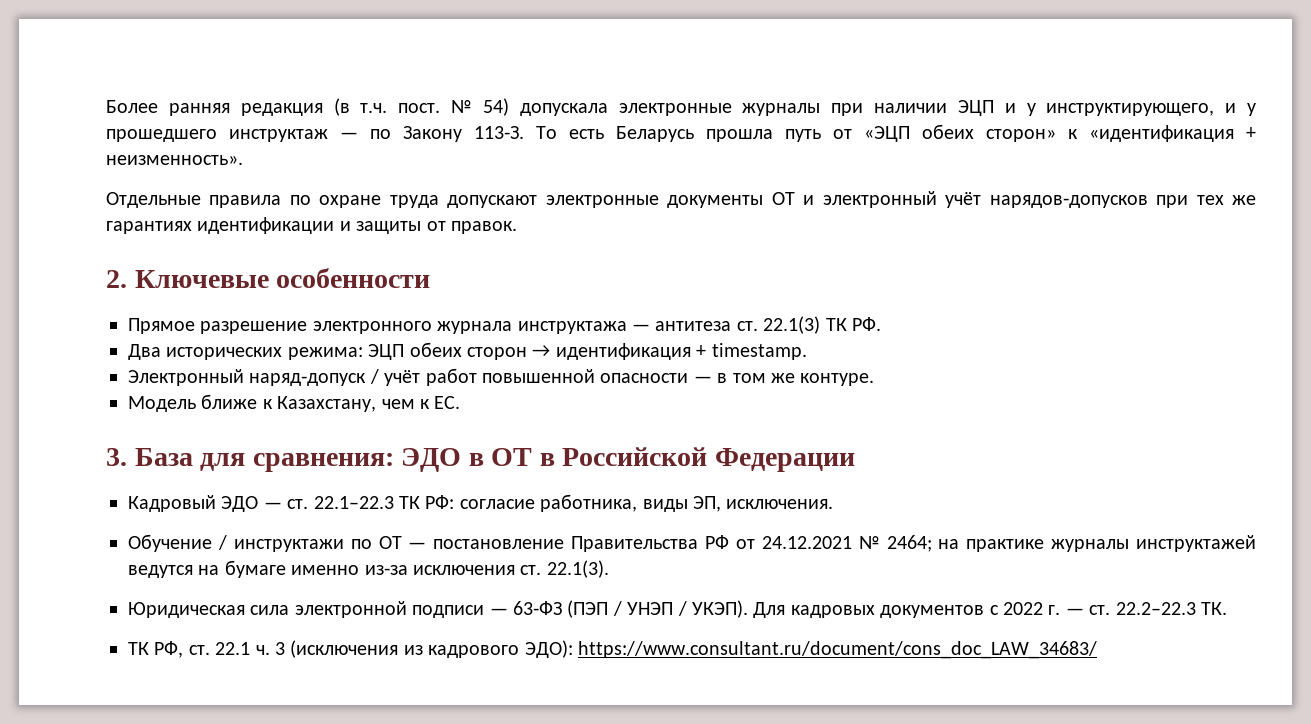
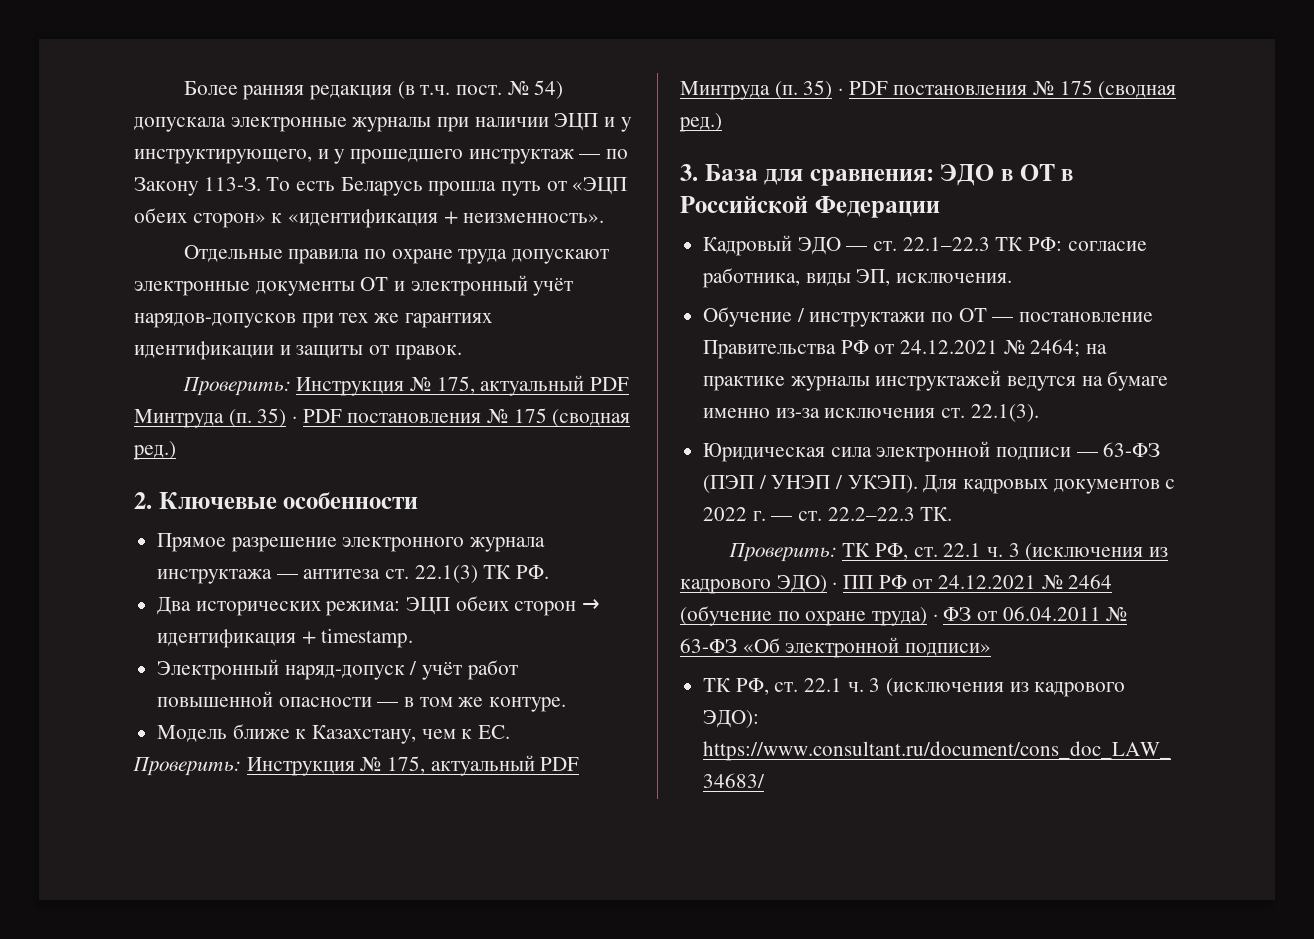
(517, 227) none -> [182,375,630,396] [134,408,631,428] [133,441,176,460] // Проверить: Инструкция № 175, актуальный PDF Минтруда (п. 35) · PDF постановления № 175 (сводная ред.)
(461, 402) none -> [133,755,580,776] [680,80,1177,100] [679,113,722,132] // Проверить: Инструкция № 175, актуальный PDF Минтруда (п. 35) · PDF постановления № 175 (сводная ред.)
(1227, 608) none -> [728,543,1169,562] [680,574,1113,594] [680,606,1128,626] [680,637,992,658] // Проверить: ТК РФ, ст. 22.1 ч. 3 (исключения из кадрового ЭДО) · ПП РФ от 24.12.2021 № 2464 (обучение по охране труда) · ФЗ от 06.04.2011 № 63‑ФЗ «Об электронной подписи»

